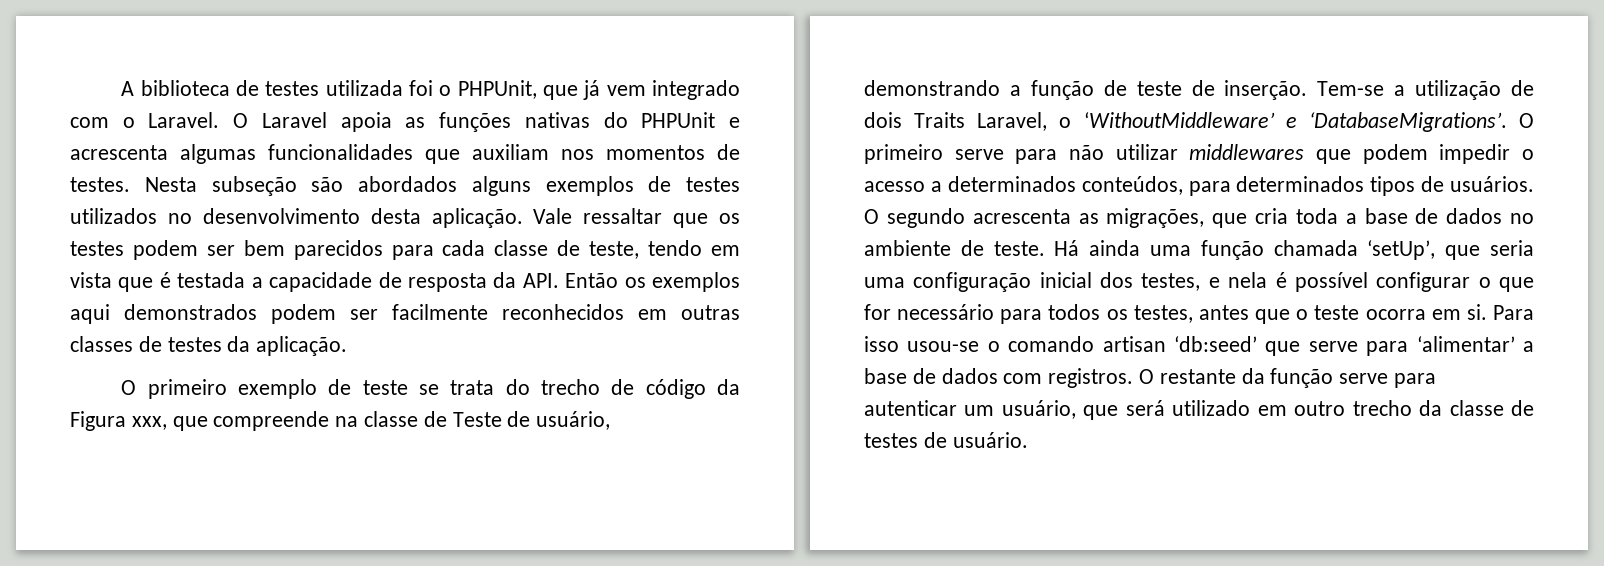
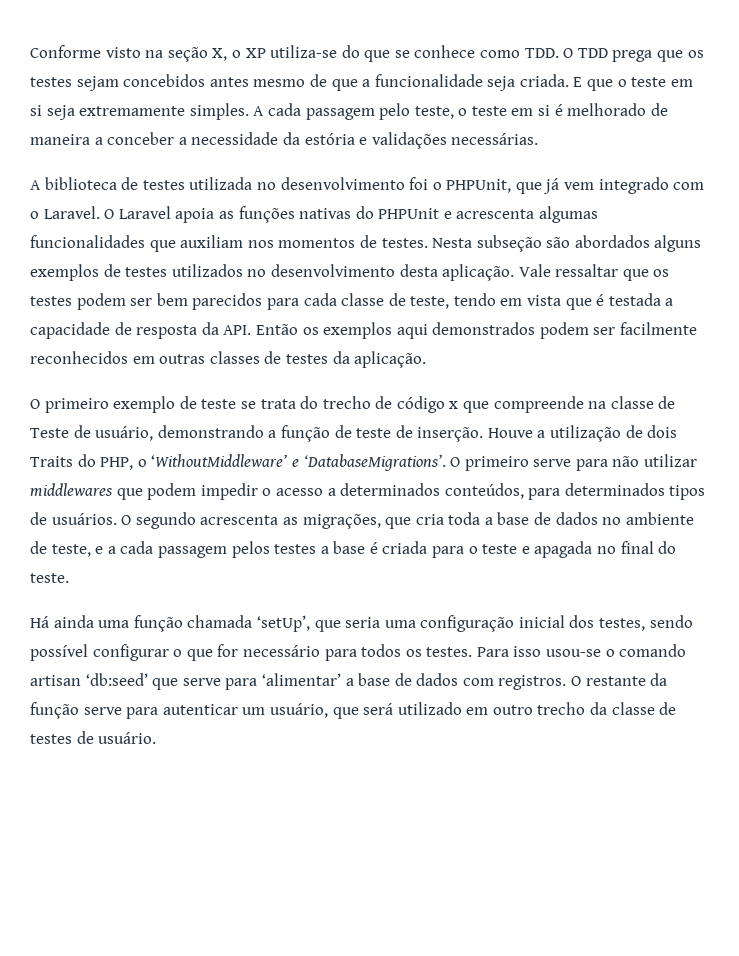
(121, 88) none -> [30,45,704,62] [30,74,693,91] [30,103,668,120] [30,132,539,149] Conforme visto na seção X, o XP utiliza-se do que se conhece como TDD. O TDD prega que os testes sejam concebidos antes mesmo de que a funcionalidade seja criada. E que o teste em si seja extremamente simples. A cada passagem pelo teste, o teste em si é melhorado de maneira a conceber a necessidade da estória e validações necessárias. //
(403, 88) none -> [256,177,405,190] no desenvolvimento
[717,379,740,395] [70,411,167,431] da Figura xxx, -> [449,401,459,409] x
[1317,81,1385,96] Tem-se -> [487,428,533,438] Houve
[977,112,1048,131] Laravel, -> [77,454,134,470] do PHP,
(984, 248) none -> [51,541,677,558] teste, e a cada passagem pelos testes a base é criada para o teste e apagada no final do
(1045, 248) none -> (69, 578) //
[1208,272,1287,288] e nela é -> [649,615,693,628] sendo
[1133,304,1487,324] testes, antes que o teste ocorra em si. -> [426,647,473,657] testes.

